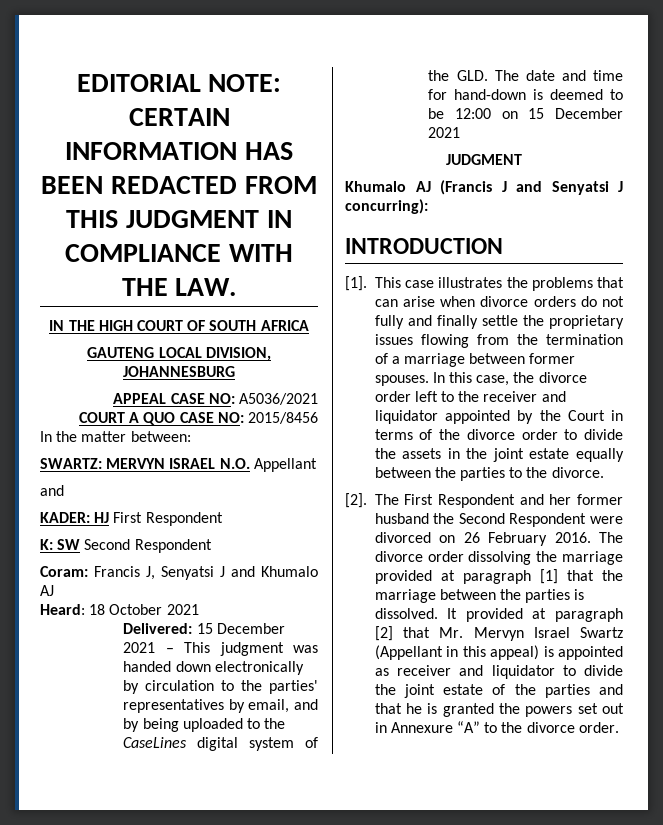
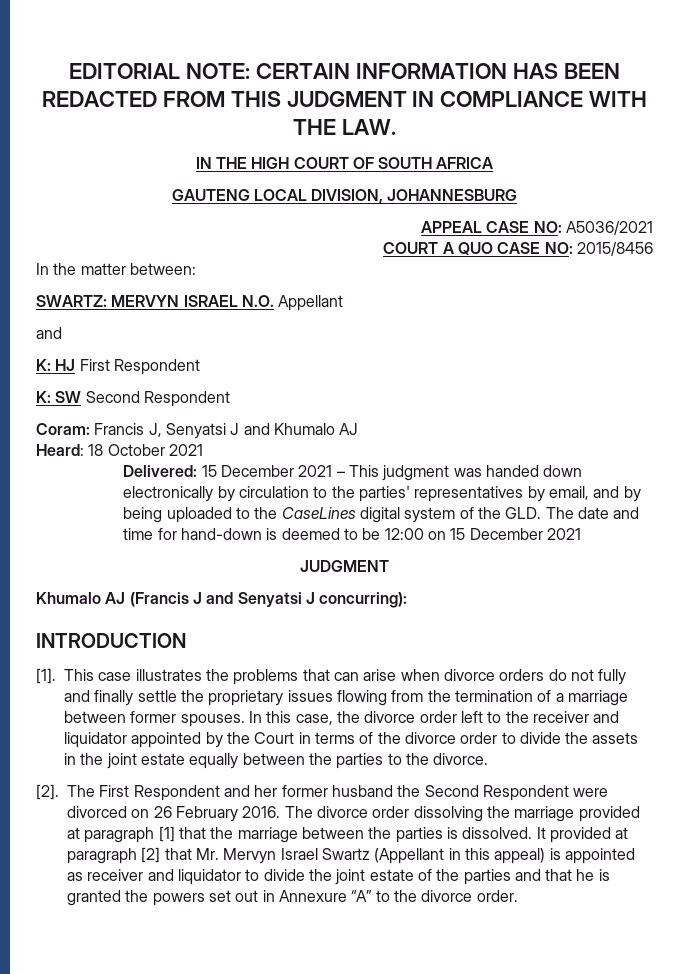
[40,512,90,523] KADER: -> [36,359,51,371] K:

